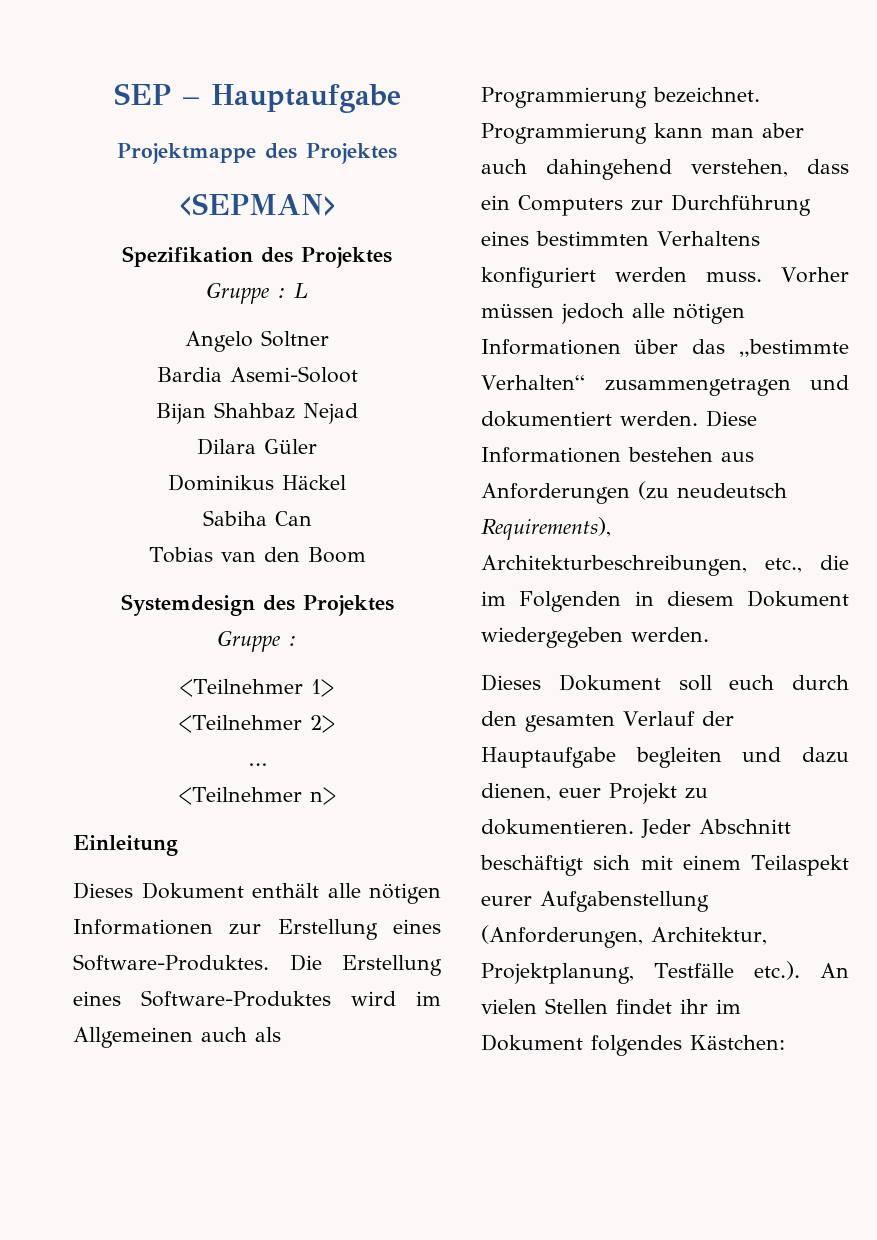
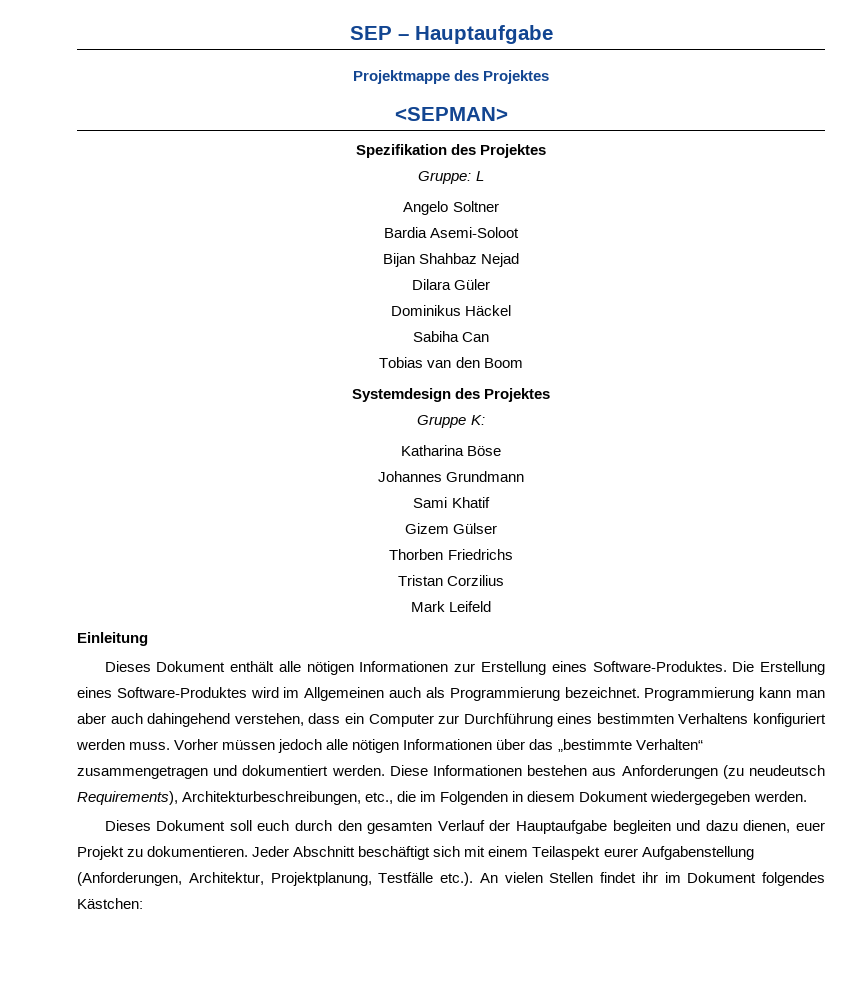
[206,282,286,304] Gruppe : -> [418,171,472,184] Gruppe:
[288,636,297,646] [180,679,334,697] [179,715,335,733] [247,763,267,766] [178,787,336,805] : // <Teilnehmer 1> // <Teilnehmer 2> // … // <Teilnehmer n> -> [470,415,485,425] [400,445,502,456] [377,471,525,482] [413,497,490,508] [404,523,498,534] [389,549,513,560] [397,575,505,586] [410,601,492,612] K: // Katharina Böse // Johannes Grundmann // Sami Khatif // Gizem Gülser // Thorben Friedrichs // Tristan Corzilius // Mark Leifeld
[518,195,623,216] Computers -> [368,714,434,727] Computer

